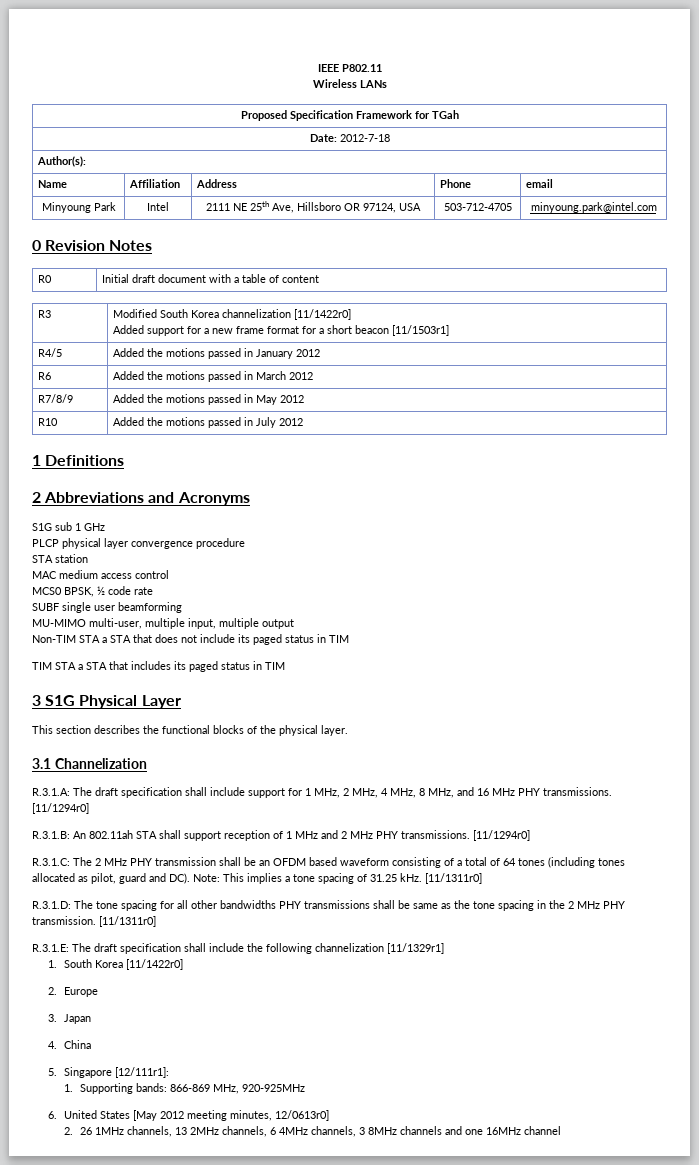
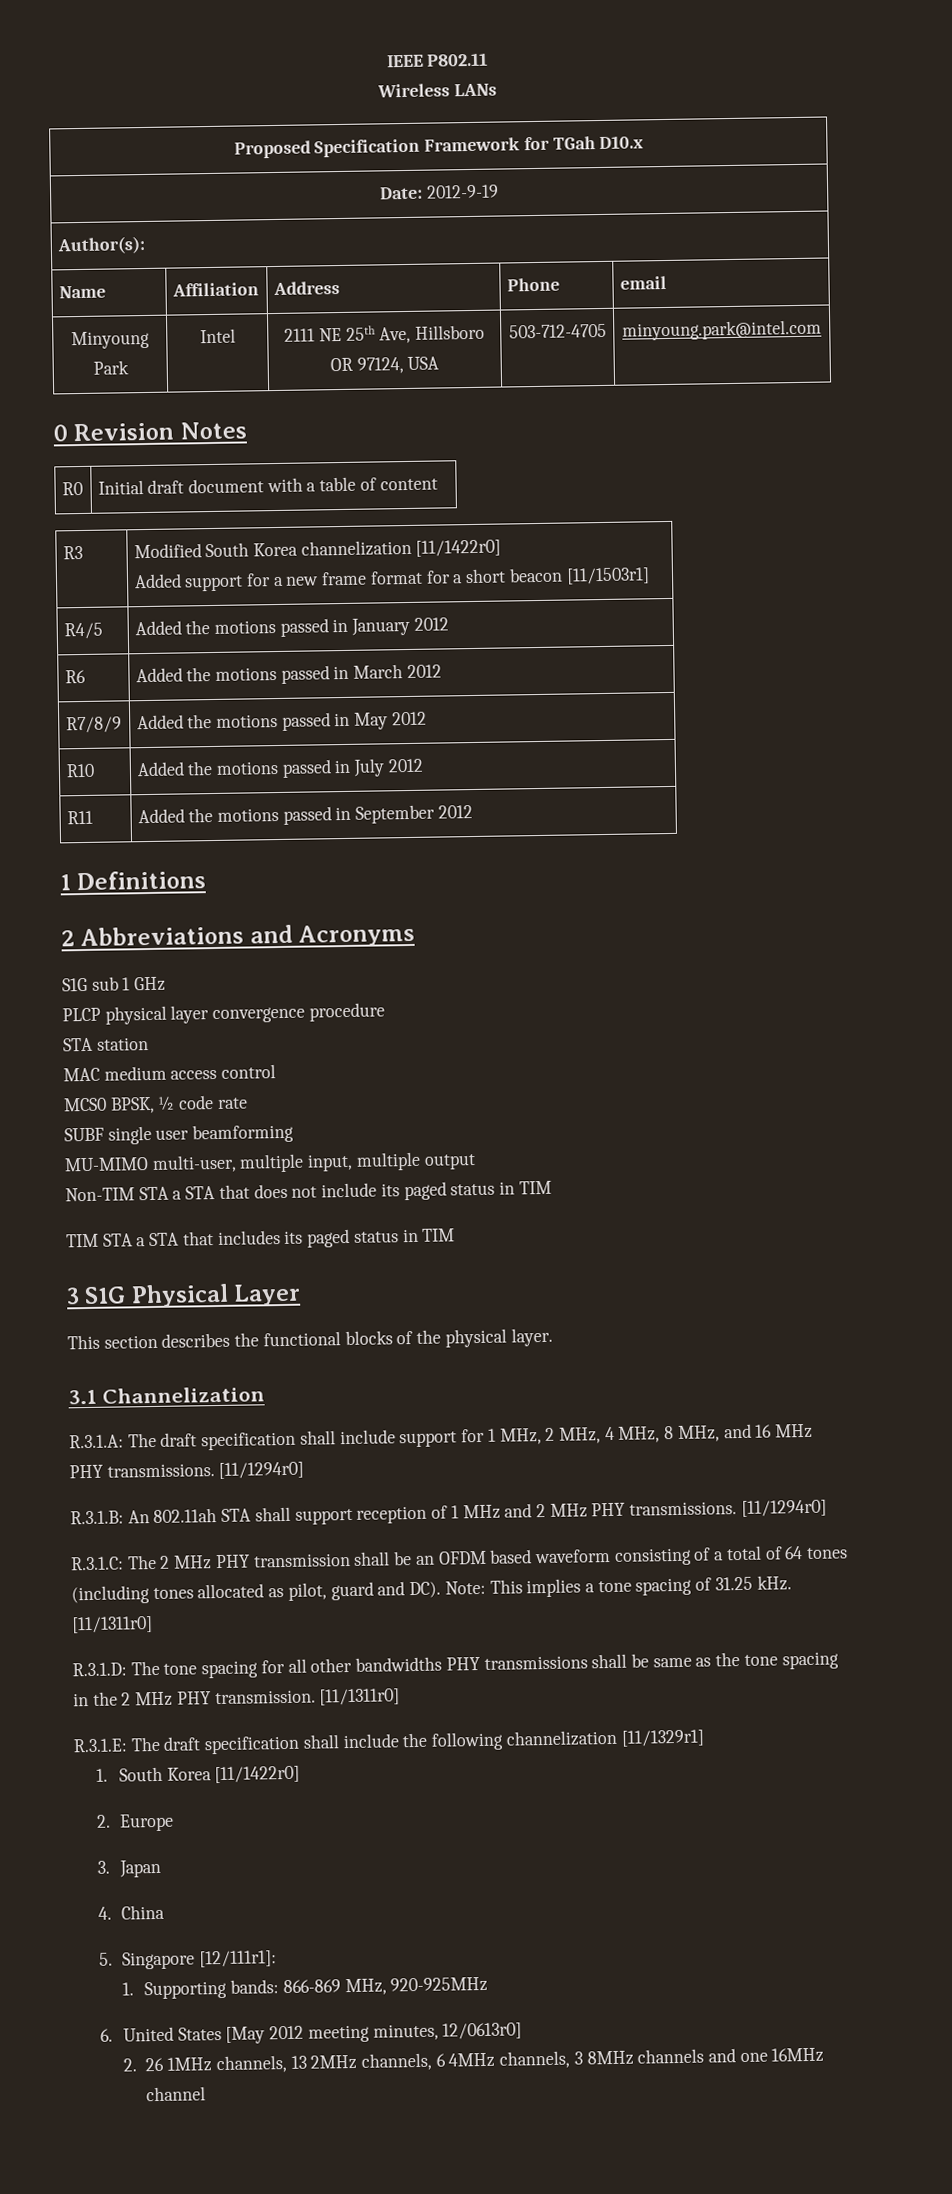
(459, 114) none -> [599,135,645,149] D10.x
[339,134,390,142] 2012-7-18 -> [425,184,499,199] 2012-9-19
(304, 422) none -> [66,810,93,825] [137,804,473,825] // R11 | Added the motions passed in September 2012

